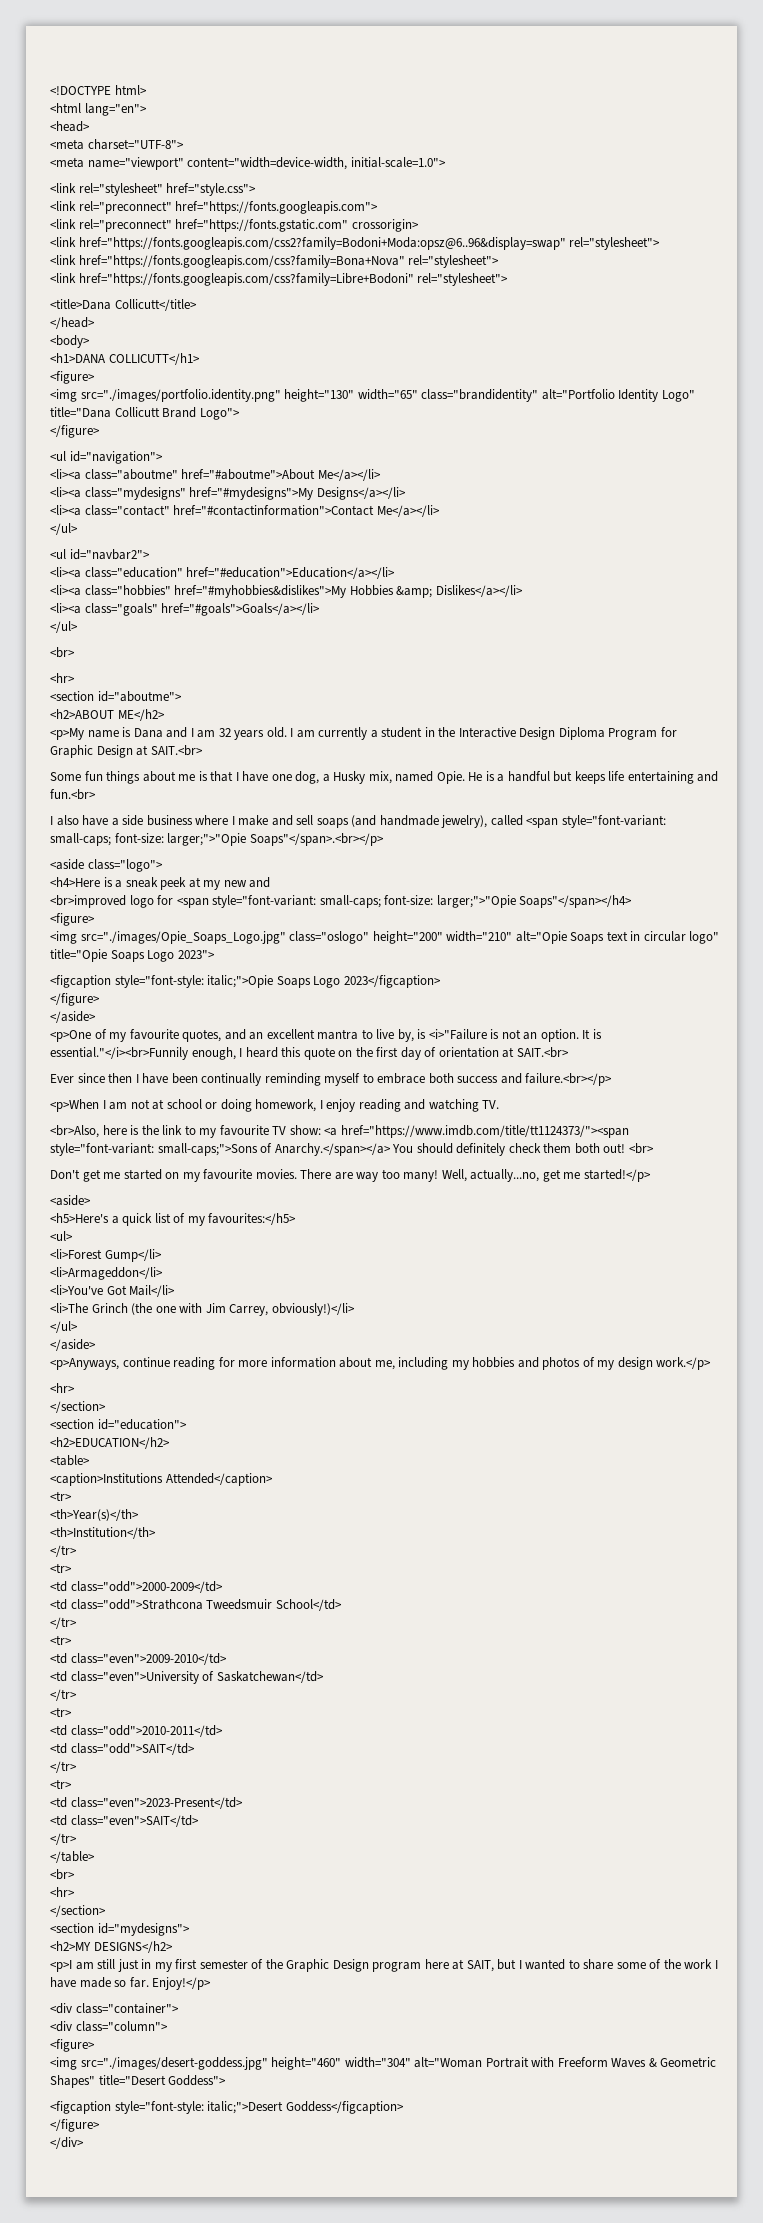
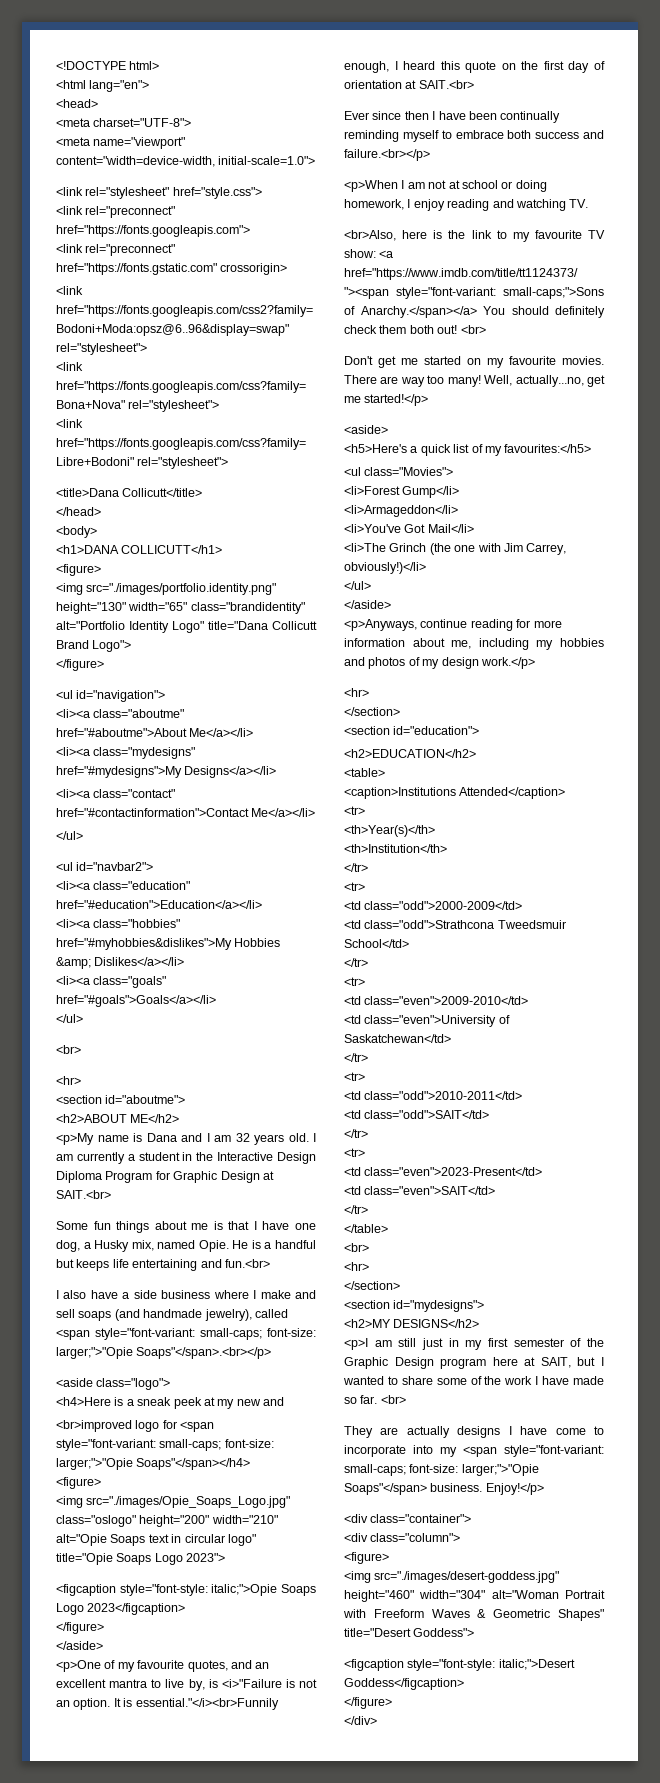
[50,1231,73,1241] <ul> -> [344,467,454,476] <ul class="Movies">
(149, 1982) none -> [380,1395,406,1404] [344,1426,604,1438] [344,1445,604,1457] [344,1464,539,1476] [344,1483,483,1495] <br> // They are actually designs I have come to incorporate into my <span style="font-variant: small-caps; font-size: larger;">"Opie Soaps"</span> business.

